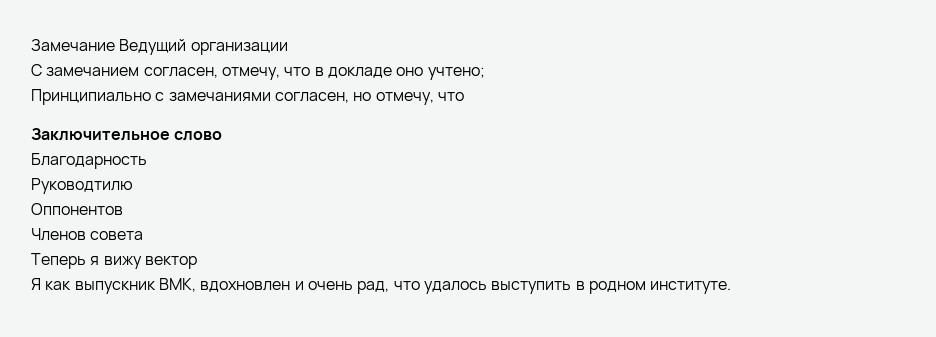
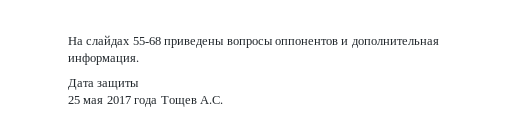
[31,39,288,55] [31,64,485,80] [31,89,464,105] [31,128,223,141] [31,153,147,169] [31,178,133,194] [31,203,123,215] [31,228,144,241] [31,253,197,269] [31,278,732,294] Замечание Ведущий организации // С замечанием согласен, отмечу, что в докладе оно учтено; // Принципиально с замечаниями согласен, но отмечу, что // Заключительное слово // Благодарность // Руководтилю // Оппонентов // Членов совета // Теперь я вижу вектор // Я как выпускник ВМК, вдохновлен и очень рад, что удалось выступить в родном институте. -> [68,35,439,48] [68,53,139,65] [68,79,140,90] [68,96,223,107] На слайдах 55-68 приведены вопросы оппонентов и дополнительная информация. // Дата защиты // 25 мая 2017 года Тощев А.С.

